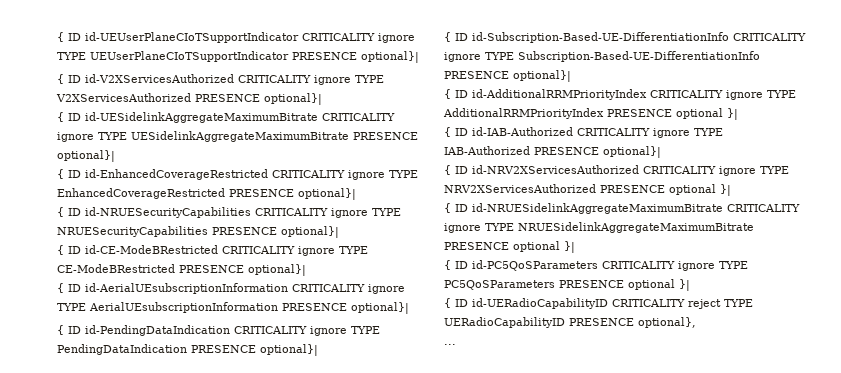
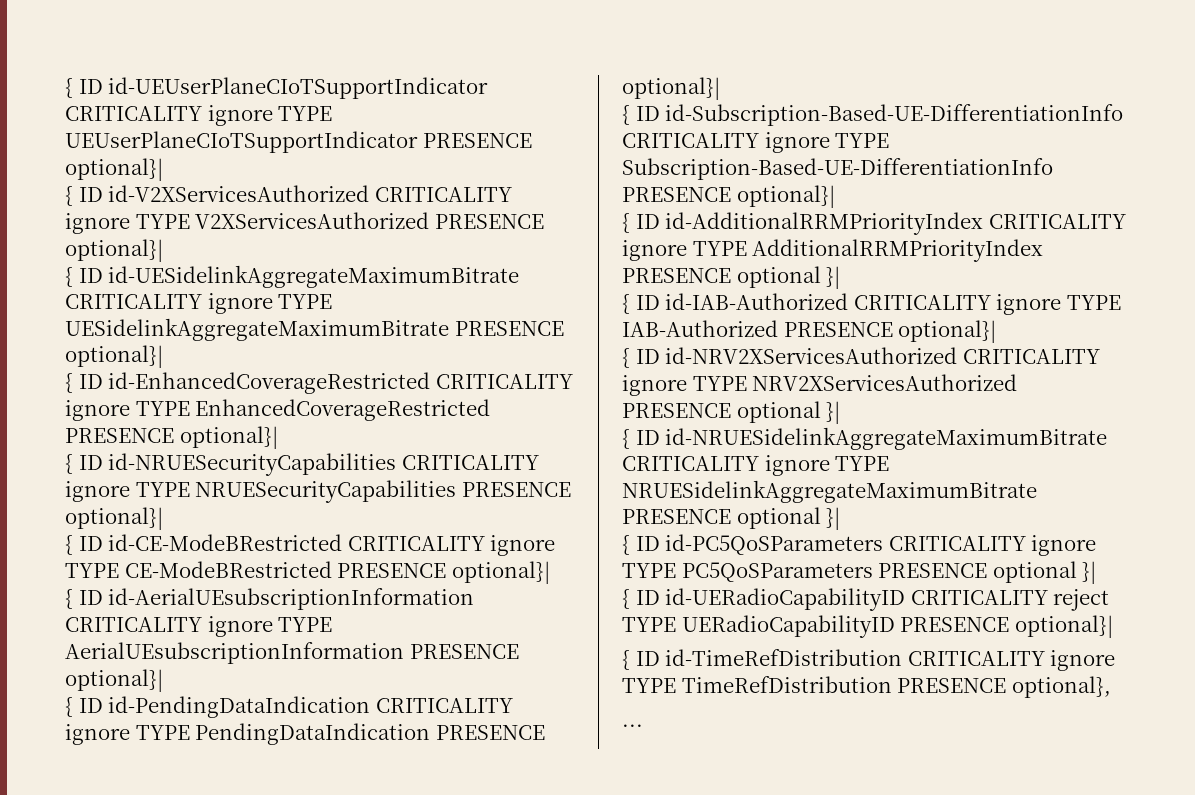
(634, 322) none -> [1014,615,1113,638] [622,649,1116,671] [622,676,1007,693] optional}| // { ID id-TimeRefDistribution CRITICALITY ignore TYPE TimeRefDistribution PRESENCE

